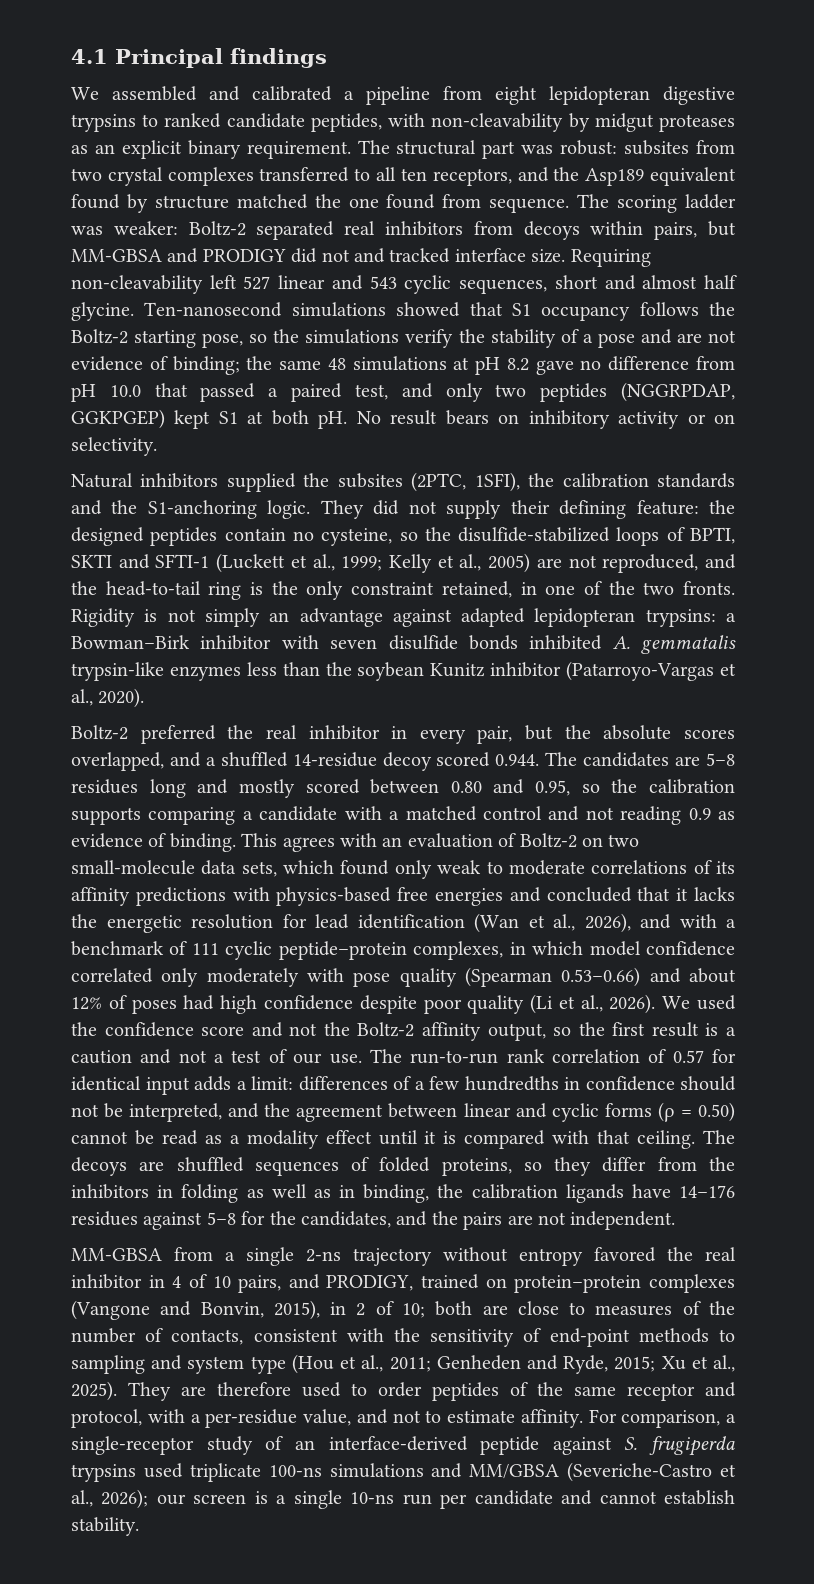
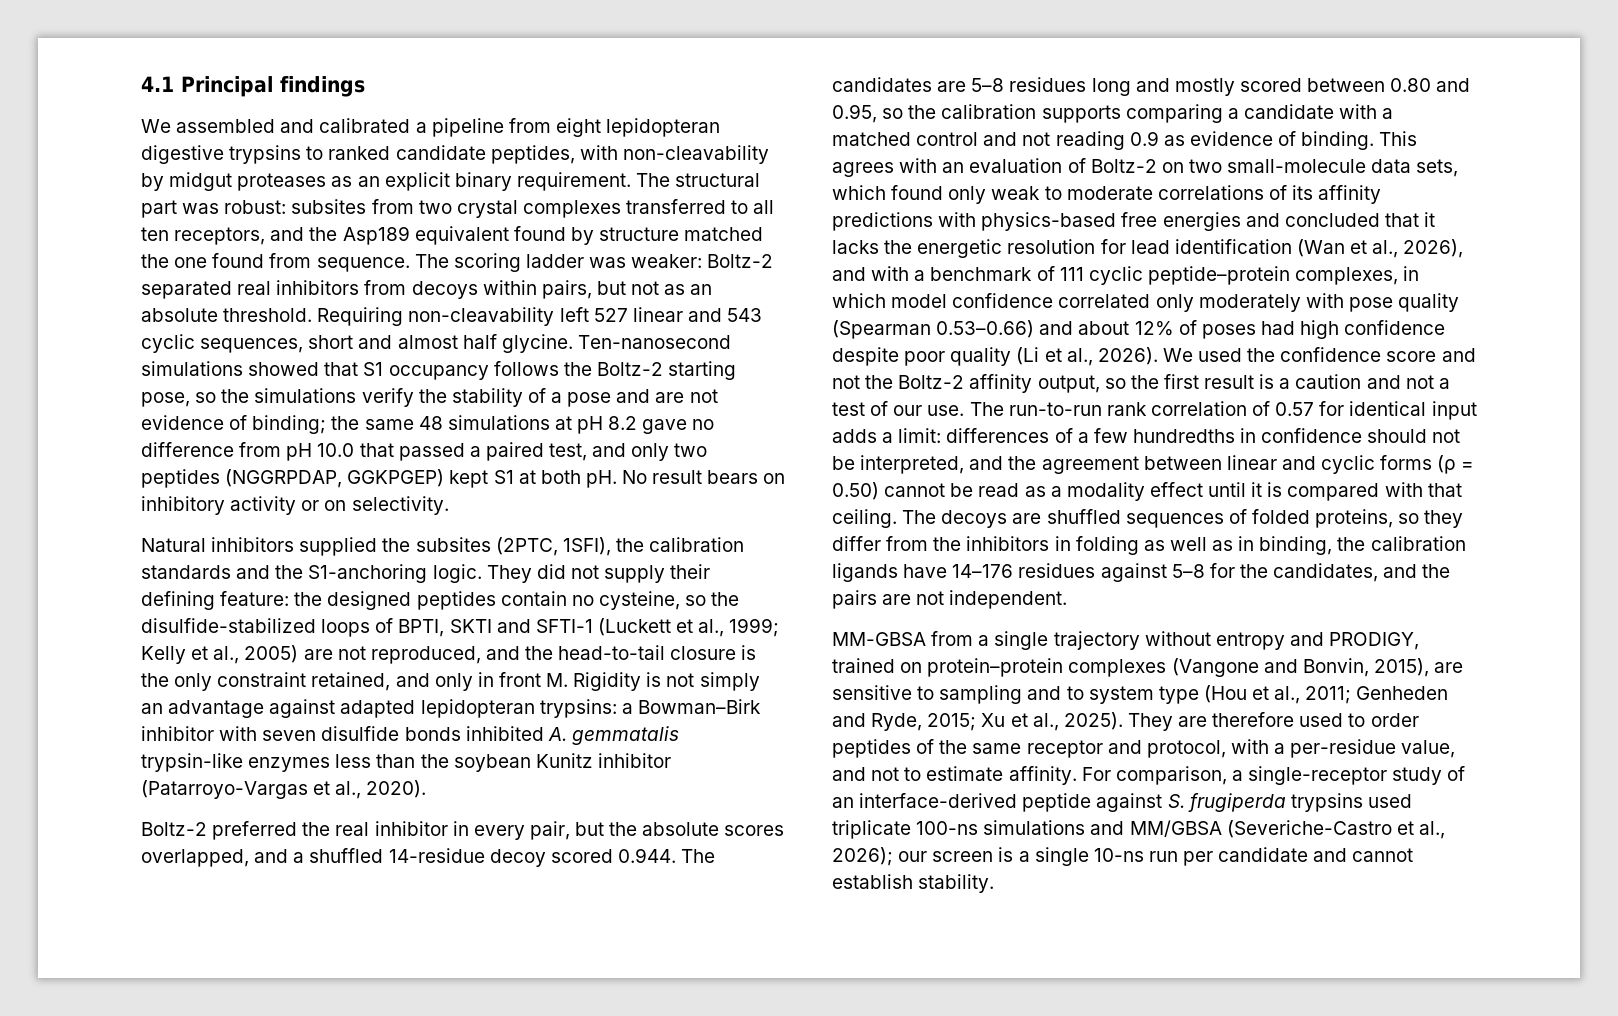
[71,248,566,263] MM-GBSA and PRODIGY did not and tracked interface size. -> [631,281,713,295] [141,308,313,322] not as an absolute threshold.
[208,582,242,600] ring -> [670,646,737,660] closure
[520,581,735,595] in one of the two fronts. -> [395,672,569,691] and only in front M.
[306,1249,341,1262] 2-ns -> (1049, 640) none
[594,1247,736,1262] [71,1274,282,1293] favored the real inhibitor in 4 of 10 pairs, -> (1285, 641) none
[330,1301,736,1318] [71,1328,709,1347] in 2 of 10; both are close to measures of the number of contacts, consistent with the sensitivity of end-point methods -> [1434,662,1464,673] [832,685,912,700] are sensitive
(183, 1362) none -> [1066,686,1084,700] to

